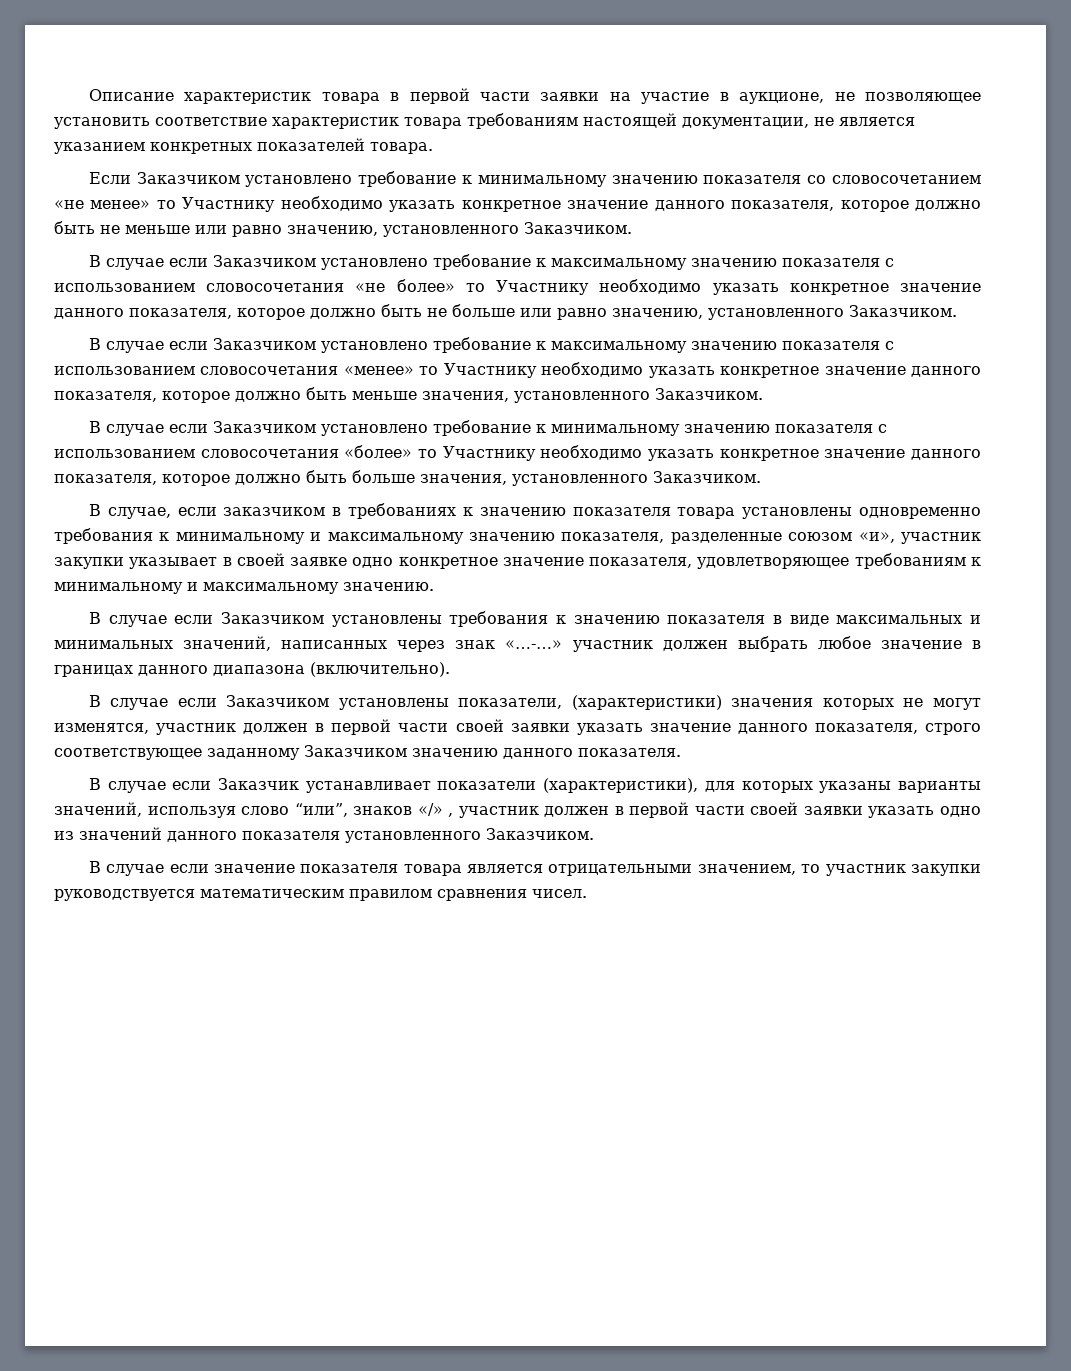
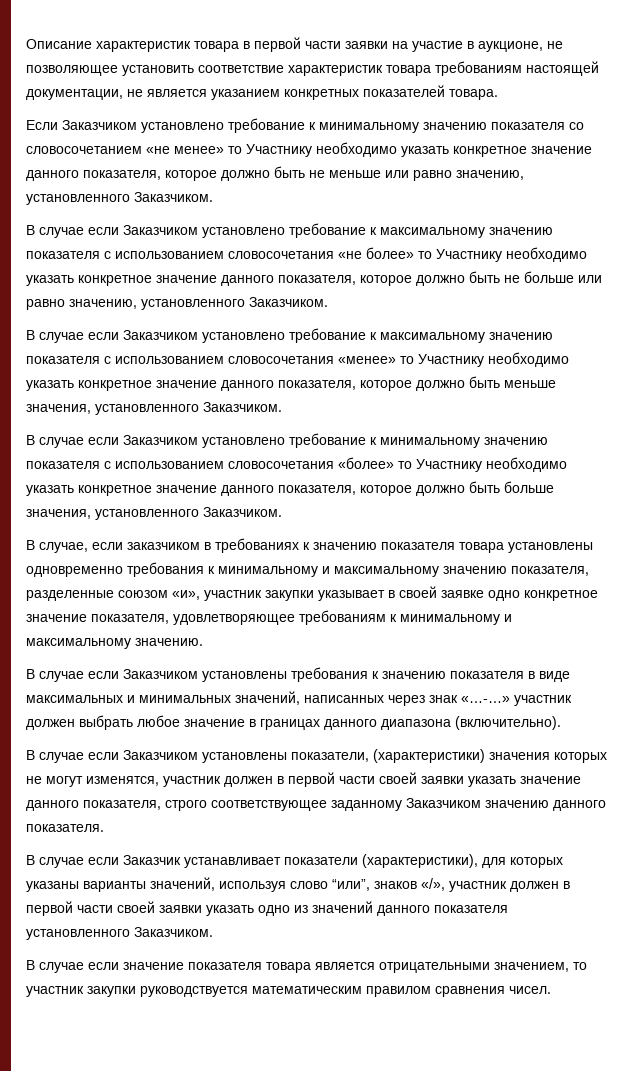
[417,803,454,817] «/» , -> [421,878,445,891] «/»,

